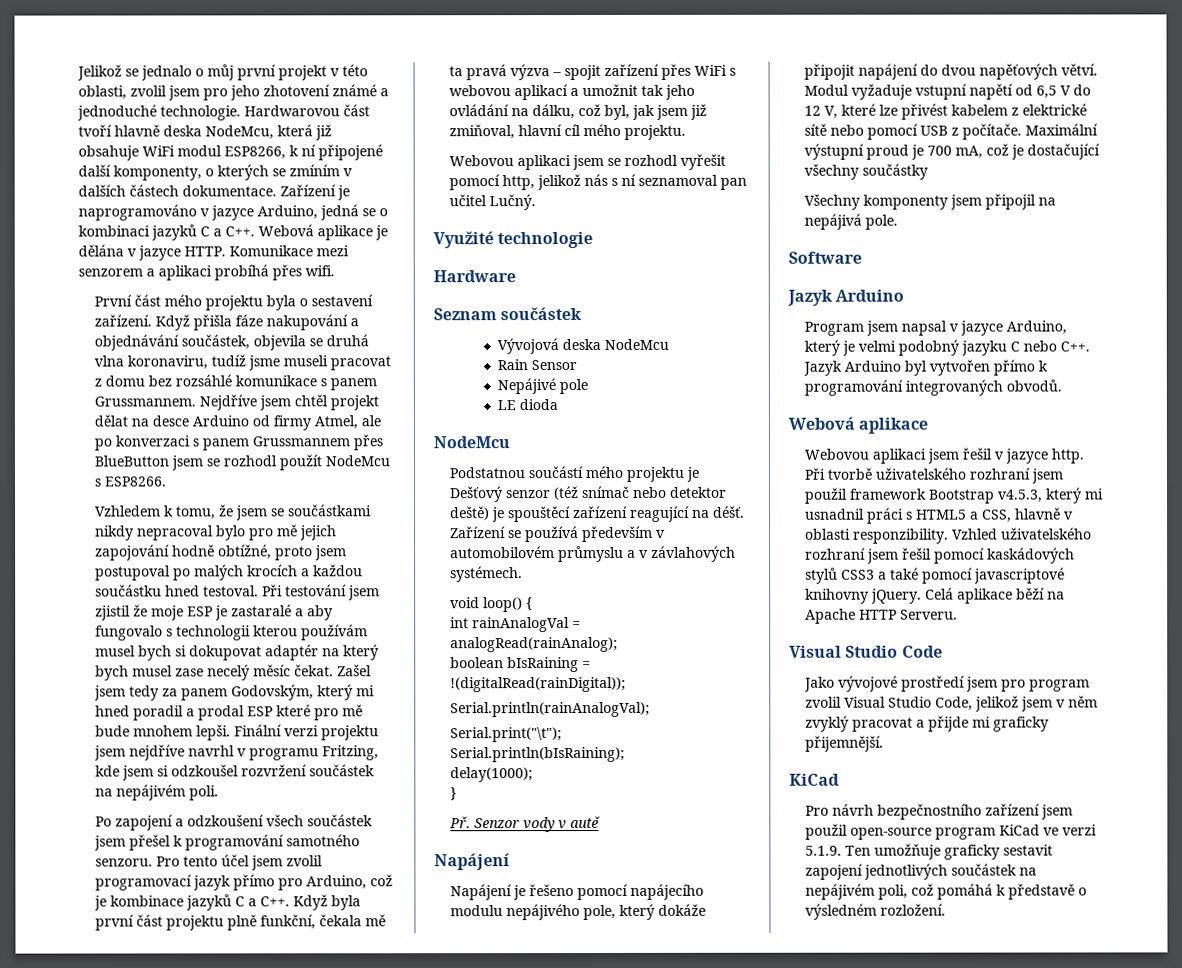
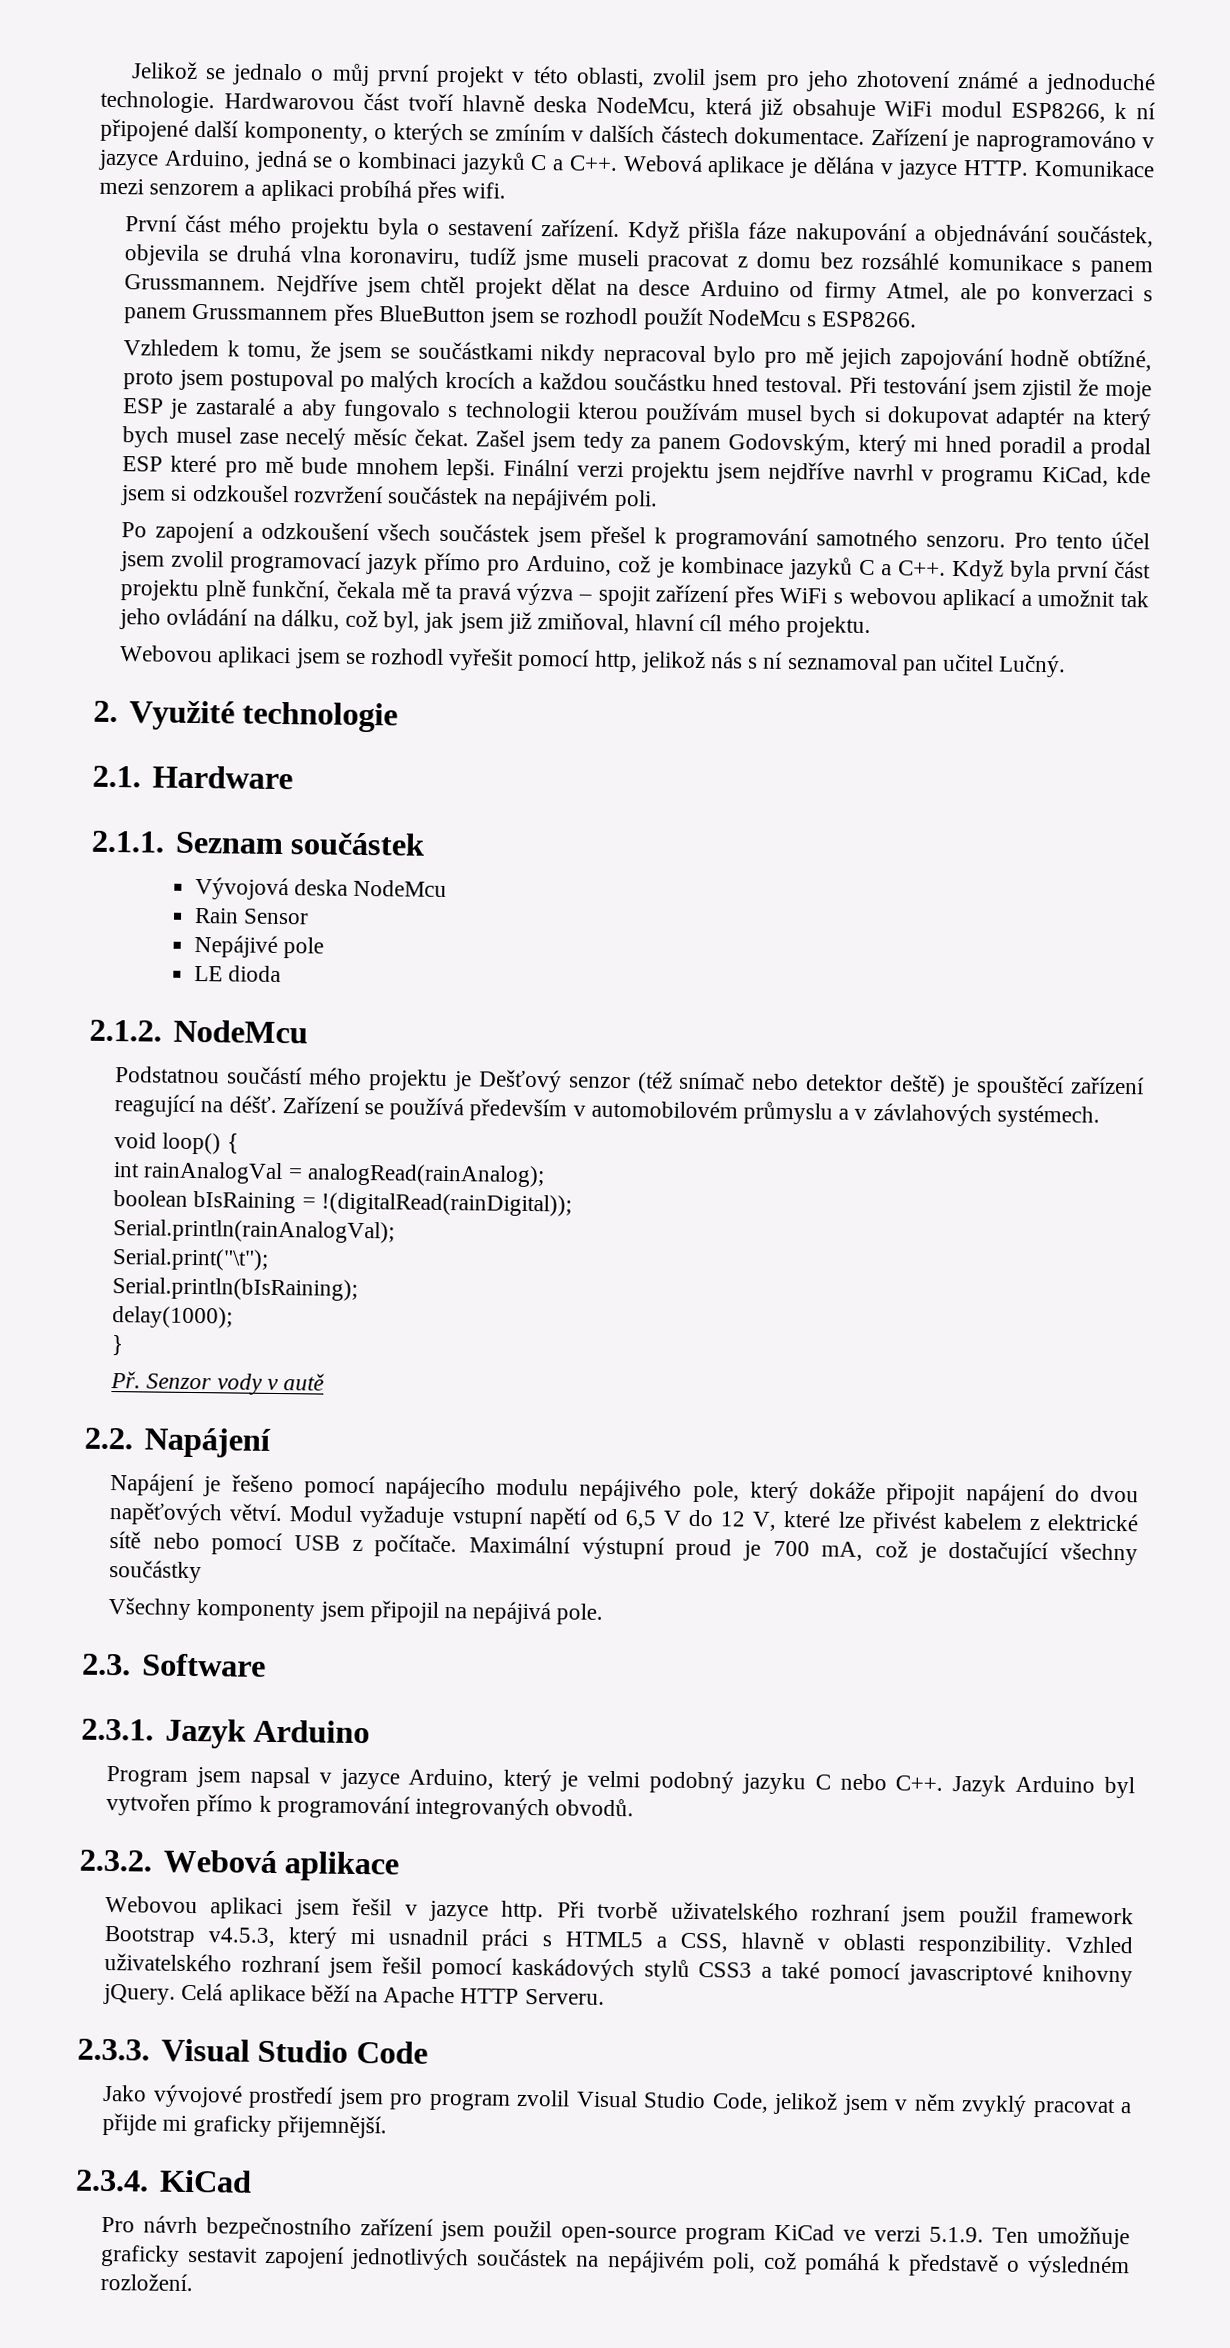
[322,745,380,761] Fritzing, -> [1041,466,1109,487] KiCad,
(537, 202) none -> [93,700,118,723] 2.
(594, 240) none -> [92,765,141,788] 2.1.
(516, 276) none -> [91,830,165,853] 2.1.1.
(558, 405) none -> [89,1019,162,1042] 2.1.2.
(602, 822) none -> [84,1427,133,1450] 2.2.
(899, 222) none -> [82,1653,131,1676] 2.3.
(862, 257) none -> [81,1718,154,1741] 2.3.1.
(1063, 385) none -> [79,1849,152,1872] 2.3.2.
(959, 614) none -> [77,2038,150,2061] 2.3.3.
(885, 743) none -> [75,2169,149,2192] 2.3.4.

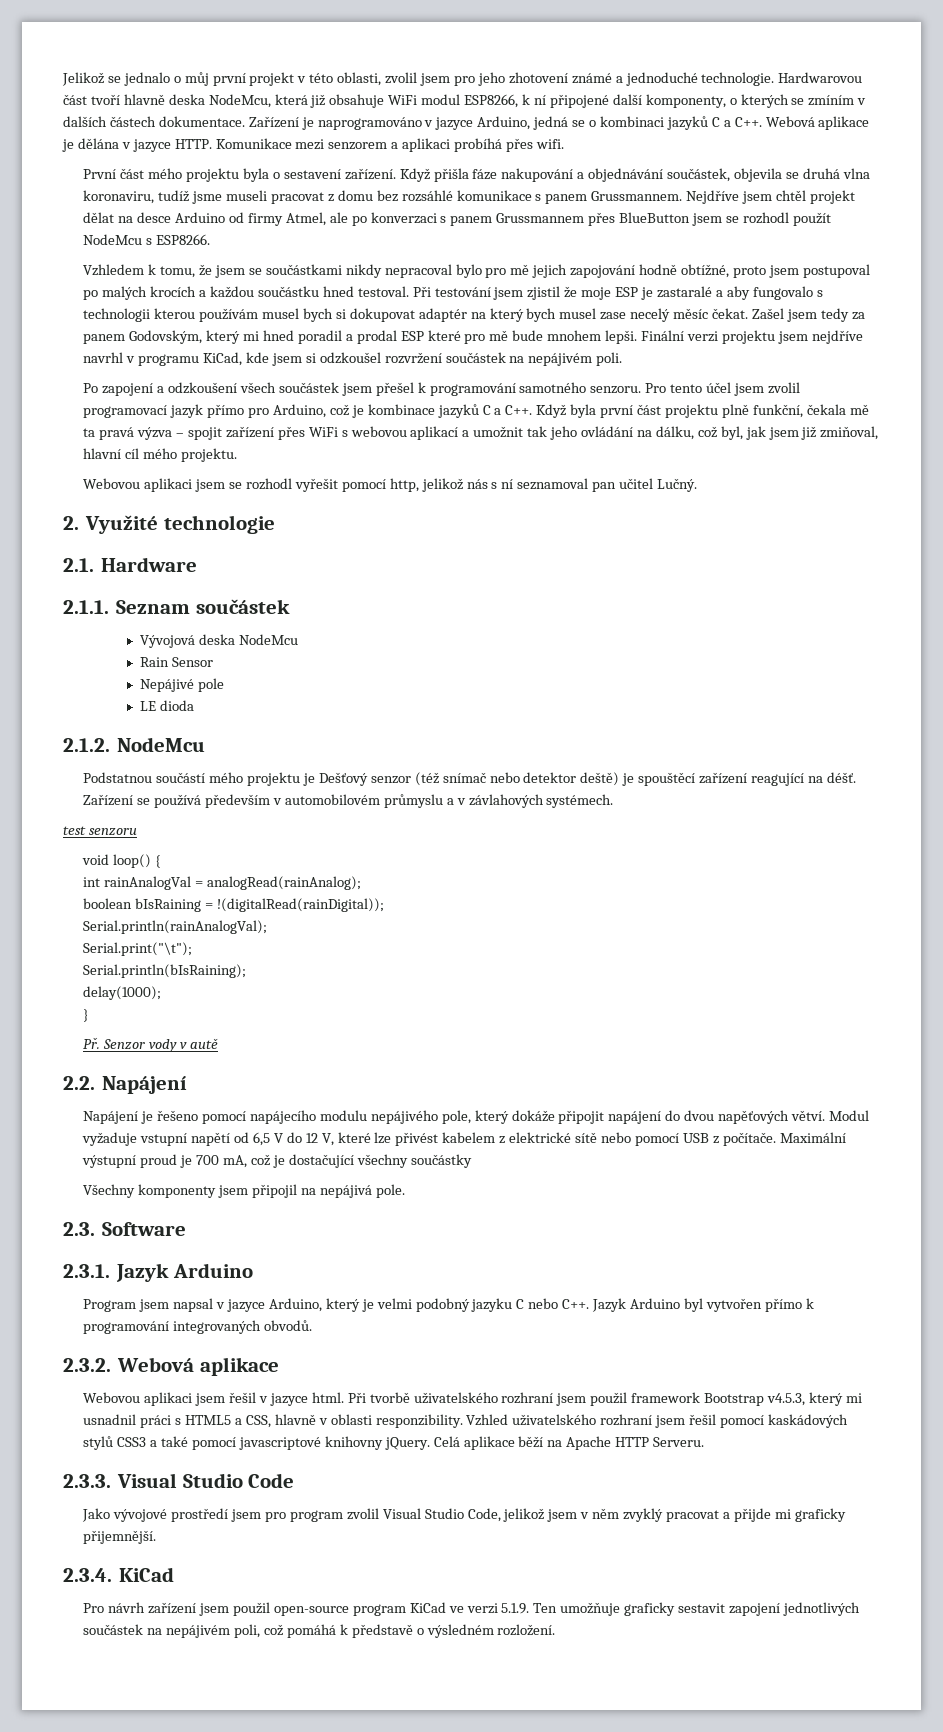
(1100, 1116) none -> [63,826,137,836] // test senzoru
[501,1900,545,1923] http. -> [311,1392,344,1403] html.
[206,2216,353,2240] bezpečnostního -> (146, 1607) none

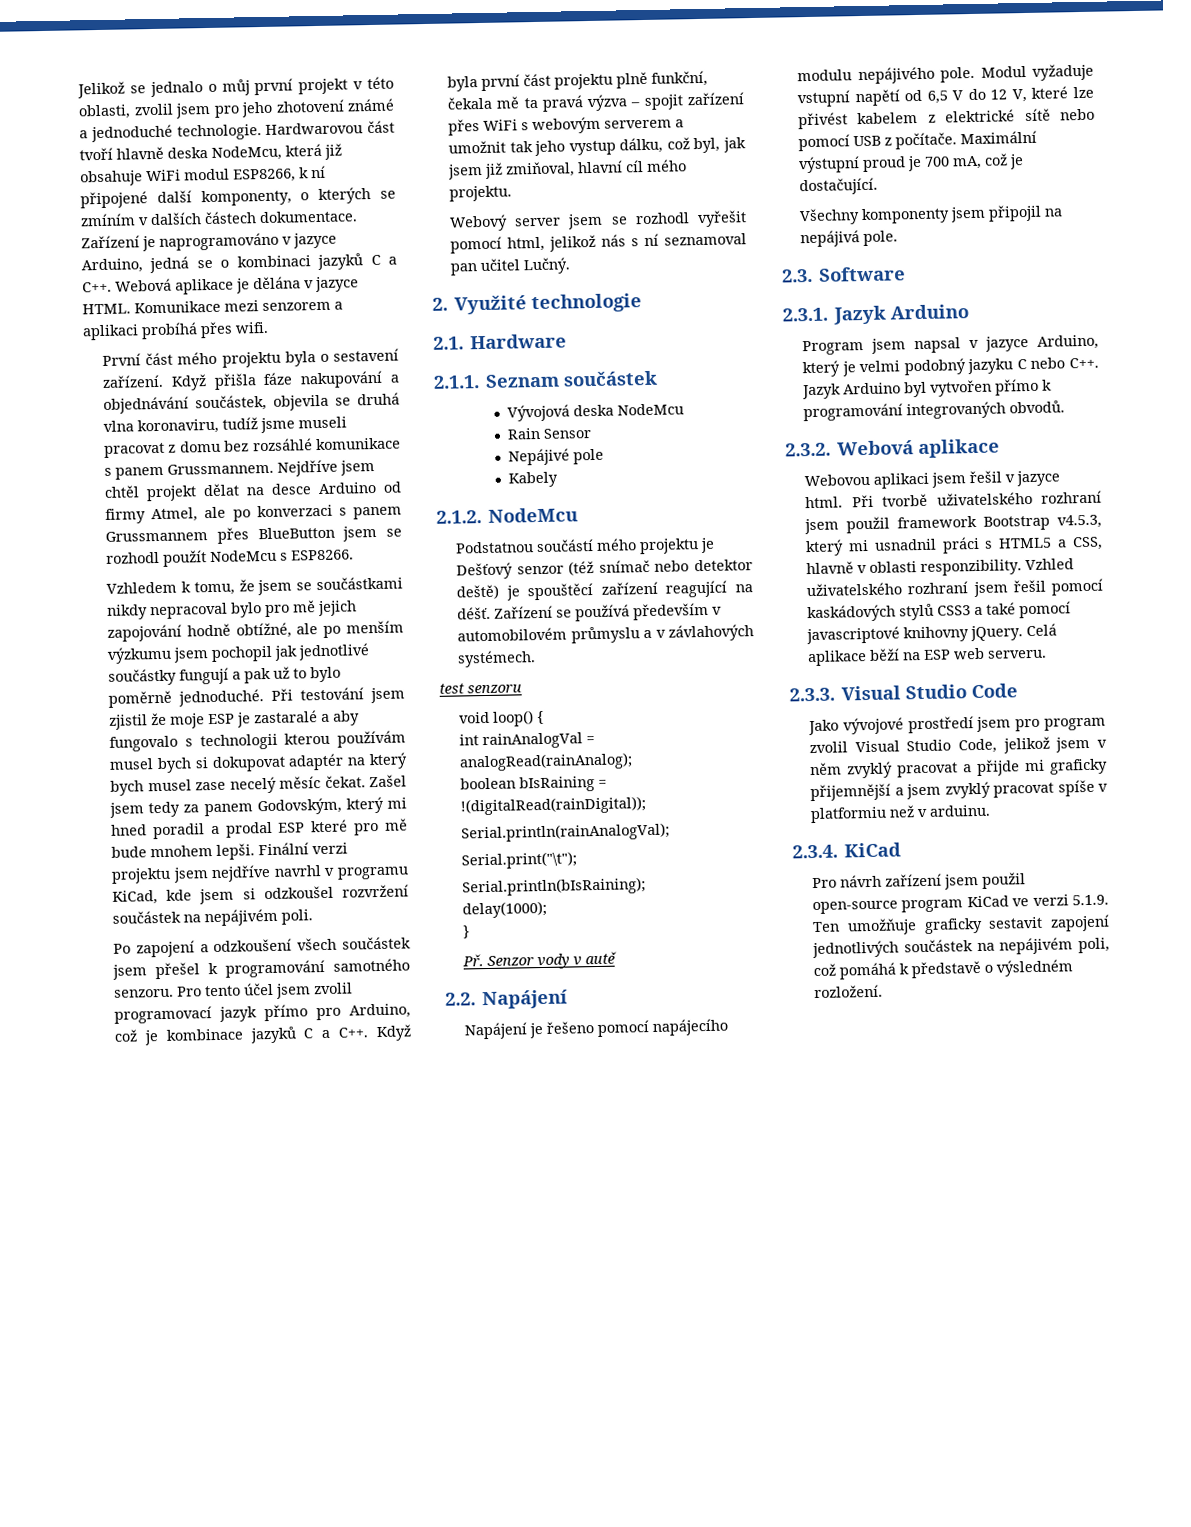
[174,139,212,149] HTTP. -> [82,303,131,315] HTML.
[732,264,870,278] [83,286,409,300] proto jsem postupoval po malých krocích a každou součástku hned testoval. -> [296,620,404,638] [107,643,371,664] [108,666,342,686] [108,689,265,708] ale po menším výzkumu jsem pochopil jak jednotlivé součástky fungují a pak už to bylo poměrně jednoduché.
[350,426,459,440] webovou aplikací -> [532,116,673,135] webovým serverem
[581,426,652,437] ovládání na -> [568,140,616,156] vystup
[83,478,193,492] Webovou aplikaci -> [449,214,562,232] Webový server
[389,478,419,492] http, -> [507,236,546,252] html,
[139,700,194,711] LE dioda -> [508,471,559,488] Kabely
[441,1110,826,1124] pole, který dokáže připojit napájení do dvou napěťových větví. -> [940,66,976,83] pole.
[288,1154,472,1168] dostačující všechny součástky -> [799,177,879,196] dostačující.
[566,1436,705,1450] Apache HTTP Serveru. -> [923,647,1048,660] ESP web serveru.
[83,1530,157,1544] přijemnější. -> [810,779,1108,802] [810,804,992,824] přijemnější a jsem zvyklý pracovat spíše v platformiu než v arduinu.

